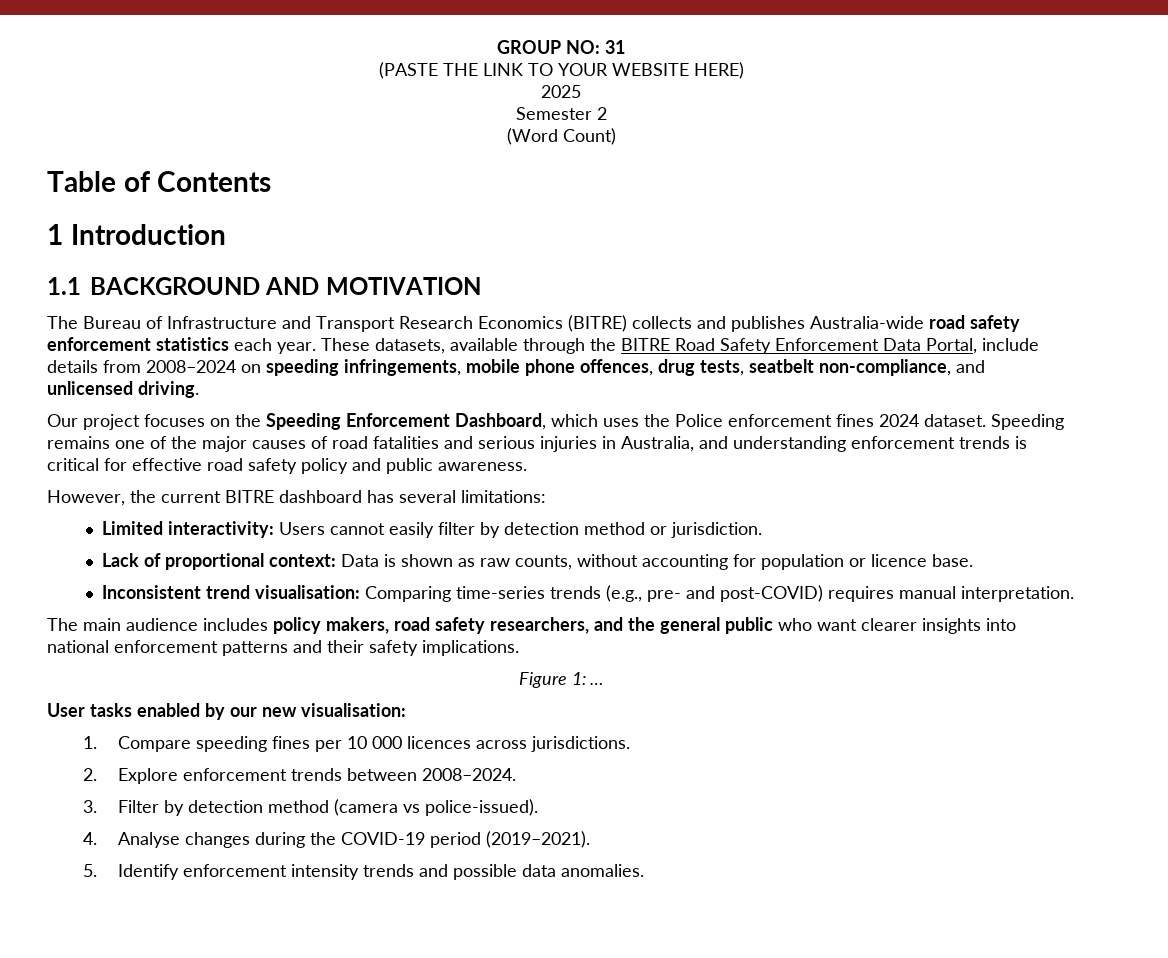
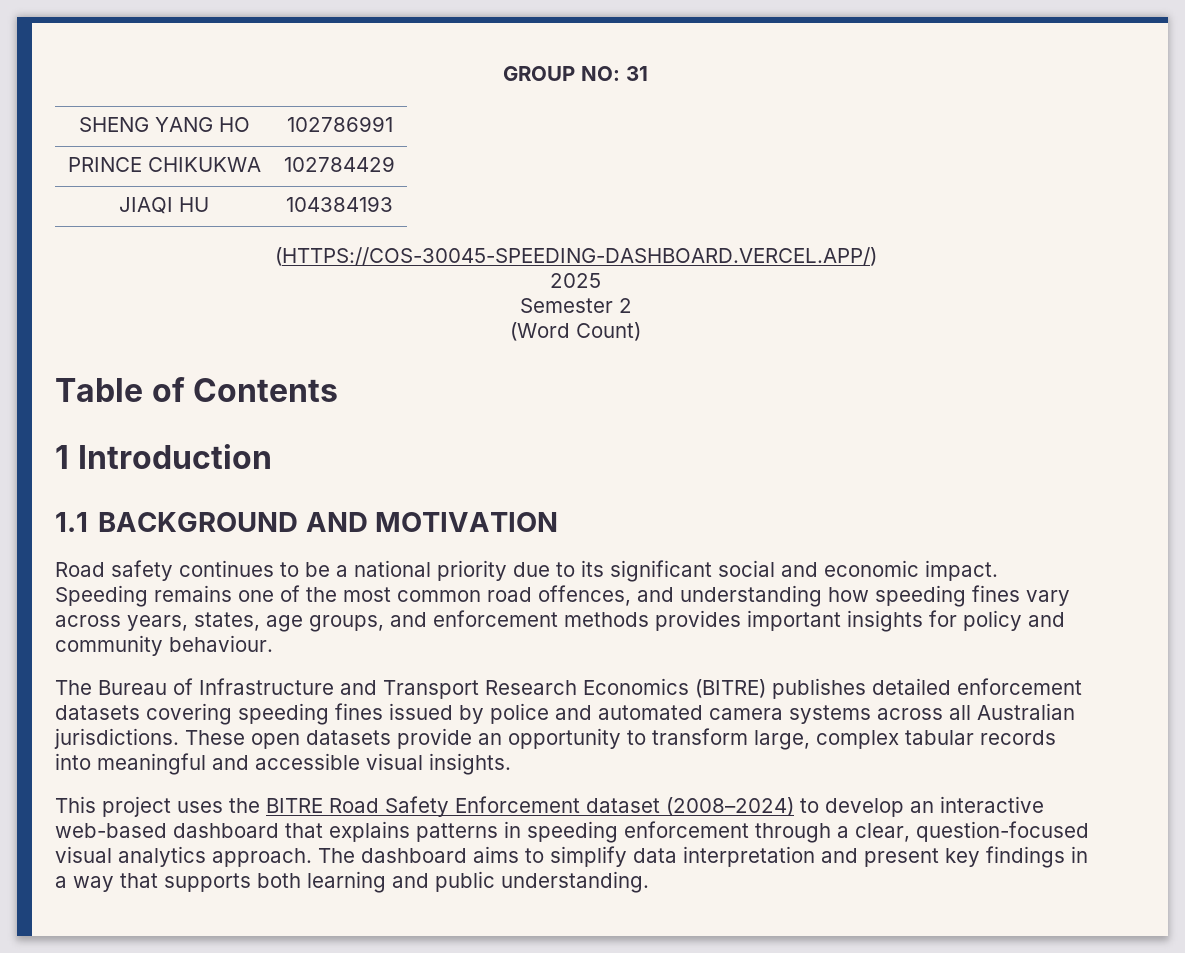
[378,62,744,79] // (PASTE THE LINK TO YOUR WEBSITE HERE) -> [78,117,250,132] [286,116,393,132] [67,157,261,172] [284,156,395,172] [119,197,209,214] [286,196,393,212] [274,247,877,266] // SHENG YANG HO | 102786991 // PRINCE CHIKUKWA | 102784429 // JIAQI HU | 104384193 // (HTTPS://COS-30045-SPEEDING-DASHBOARD.VERCEL.APP/)
(481, 286) none -> [55,560,998,582] [55,585,1070,607] [55,610,1065,632] [55,635,273,656] // Road safety continues to be a national priority due to its significant social and economic impact. Speeding remains one of the most common road offences, and understanding how speeding fines vary across years, states, age groups, and enforcement methods provides important insights for policy and community behaviour.
[632,315,1020,332] [47,337,585,354] collects and publishes Australia-wide road safety enforcement statistics each year. These datasets, available through -> [772,678,1082,699] [55,703,1075,725] [54,728,1056,750] [55,753,511,775] [55,796,223,817] publishes detailed enforcement datasets covering speeding fines issued by police and automated camera systems across all Australian jurisdictions. These open datasets provide an opportunity to transform large, complex tabular records into meaningful and accessible visual insights. // This project uses
[883,338,1039,354] [47,359,985,376] [47,381,199,398] [47,413,1064,430] [47,436,1027,452] [47,458,527,474] [47,490,546,506] [102,521,763,538] [102,553,974,570] [102,585,1075,602] [47,617,1016,634] [47,640,519,656] [518,672,604,688] [47,703,406,720] [82,736,630,752] [82,768,516,784] [82,799,538,816] [82,831,590,848] [82,864,644,880] Data Portal, include details from 2008–2024 on speeding infringements, mobile phone offences, drug tests, seatbelt non-compliance, and unlicensed driving. // Our project focuses on the Speeding Enforcement Dashboard, which uses the Police enforcement fines 2024 dataset. Speeding remains one of the major causes of road fatalities and serious injuries in Australia, and understanding enforcement trends is critical for effective road safety policy and public awareness. // However, the current BITRE dashboard has several limitations: // Limited interactivity: Users cannot easily filter by detection method or jurisdiction. // Lack of proportional context: Data is shown as raw counts, without accounting for population or licence base. // Inconsistent trend visualisation: Comparing time-series trends (e.g., pre- and post-COVID) requires manual interpretation. // The main audience includes policy makers, road safety researchers, and the general public who want clearer insights into national enforcement patterns and their safety implications. // Figure 1: … // User tasks enabled by our new visualisation: // 1. Compare speeding fines per 10 000 licences across jurisdictions. // 2. Explore enforcement trends between 2008–2024. // 3. Filter by detection method (camera vs police-issued). // 4. Analyse changes during the COVID-19 period (2019–2021). // 5. Identify enforcement intensity trends and possible data anomalies. -> [586,796,1044,817] [55,821,1089,843] [55,846,1088,868] [55,871,649,893] dataset (2008–2024) to develop an interactive web-based dashboard that explains patterns in speeding enforcement through a clear, question-focused visual analytics approach. The dashboard aims to simplify data interpretation and present key findings in a way that supports both learning and public understanding.

